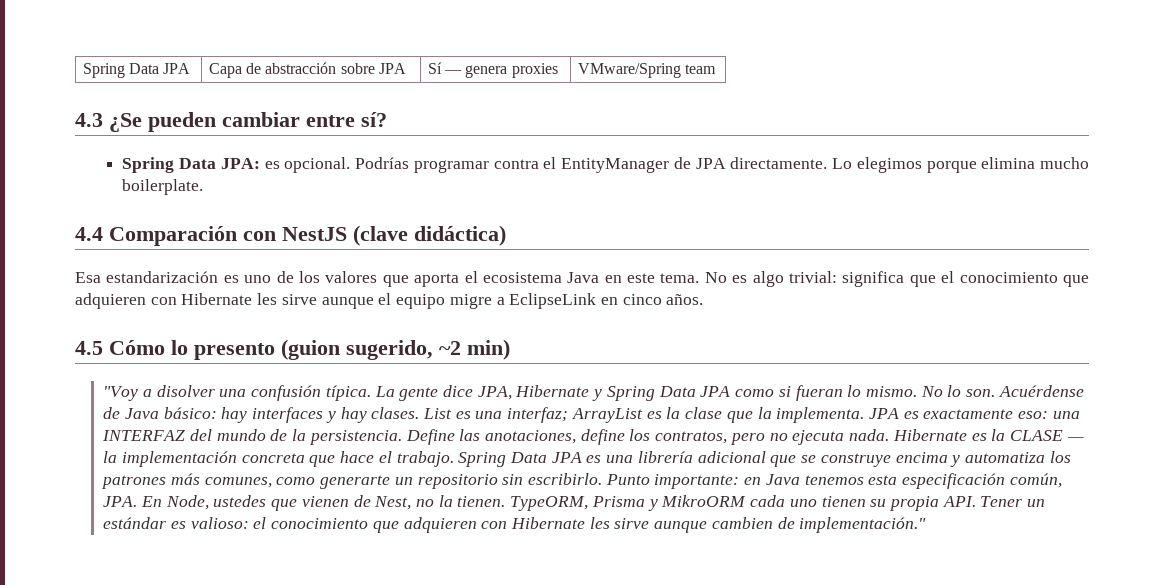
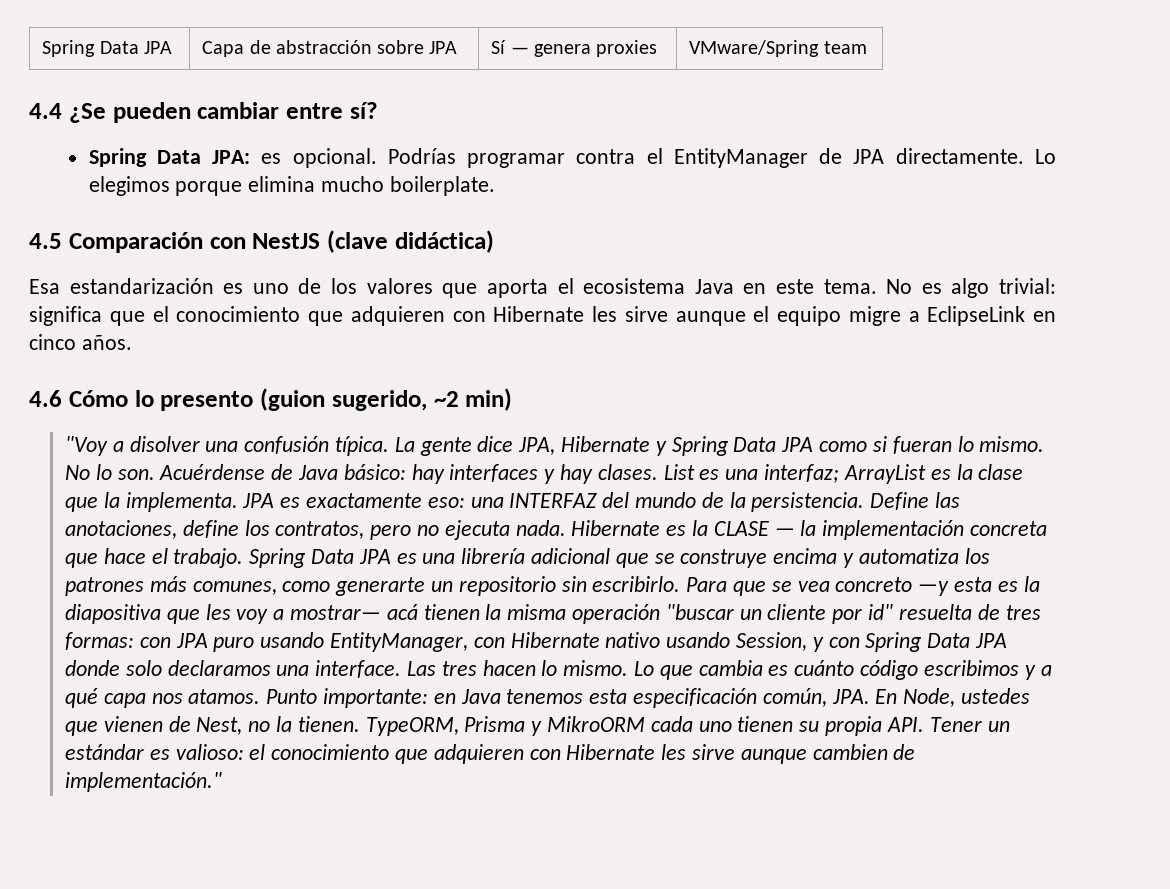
[75,113,103,127] 4.3 -> [29,103,62,119] 4.4
[75,227,103,241] 4.4 -> [29,233,62,249] 4.5
[75,341,103,355] 4.5 -> [29,390,62,407] 4.6
(602, 479) none -> [686,576,1040,596] [65,604,1041,624] [65,632,1008,652] [65,660,1052,680] [65,688,261,708] Para que se vea concreto —y esta es la diapositiva que les voy a mostrar— acá tienen la misma operación "buscar un cliente por id" resuelta de tres formas: con JPA puro usando EntityManager, con Hibernate nativo usando Session, y con Spring Data JPA donde solo declaramos una interface. Las tres hacen lo mismo. Lo que cambia es cuánto código escribimos y a qué capa nos atamos.

